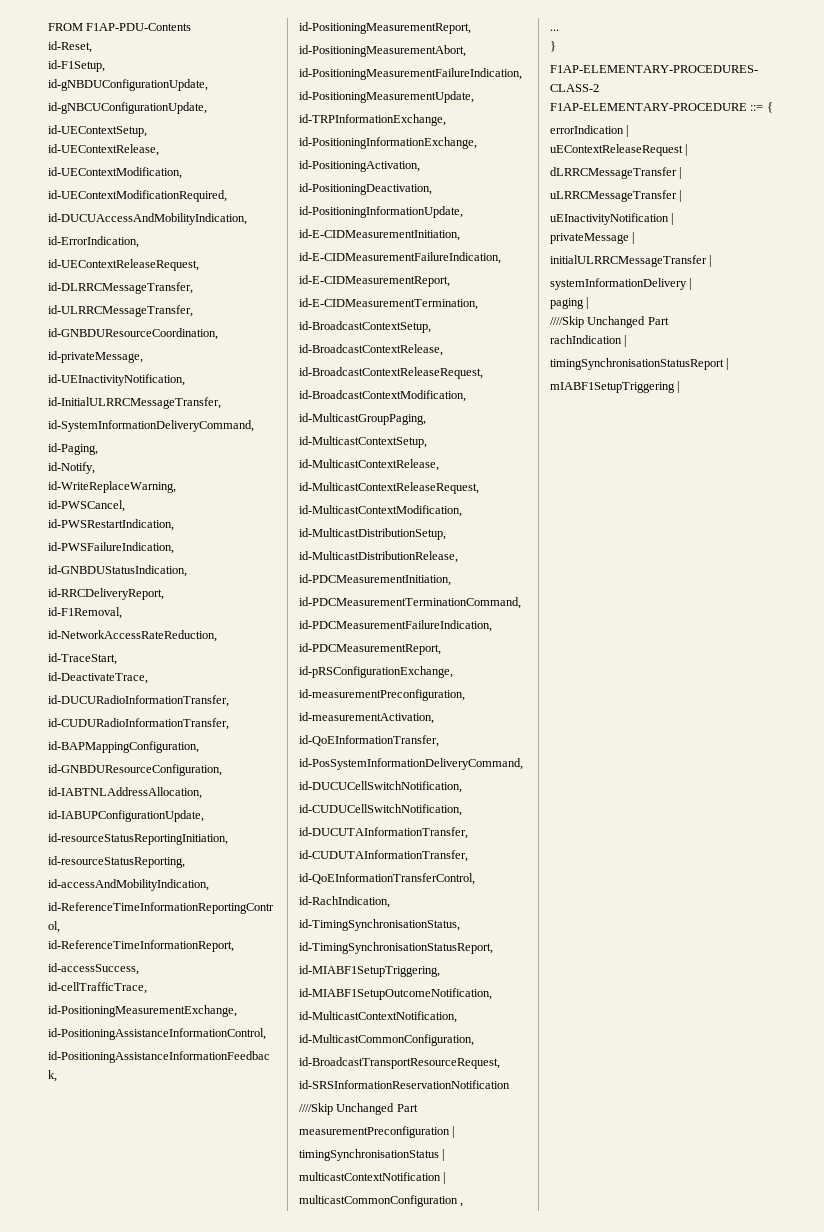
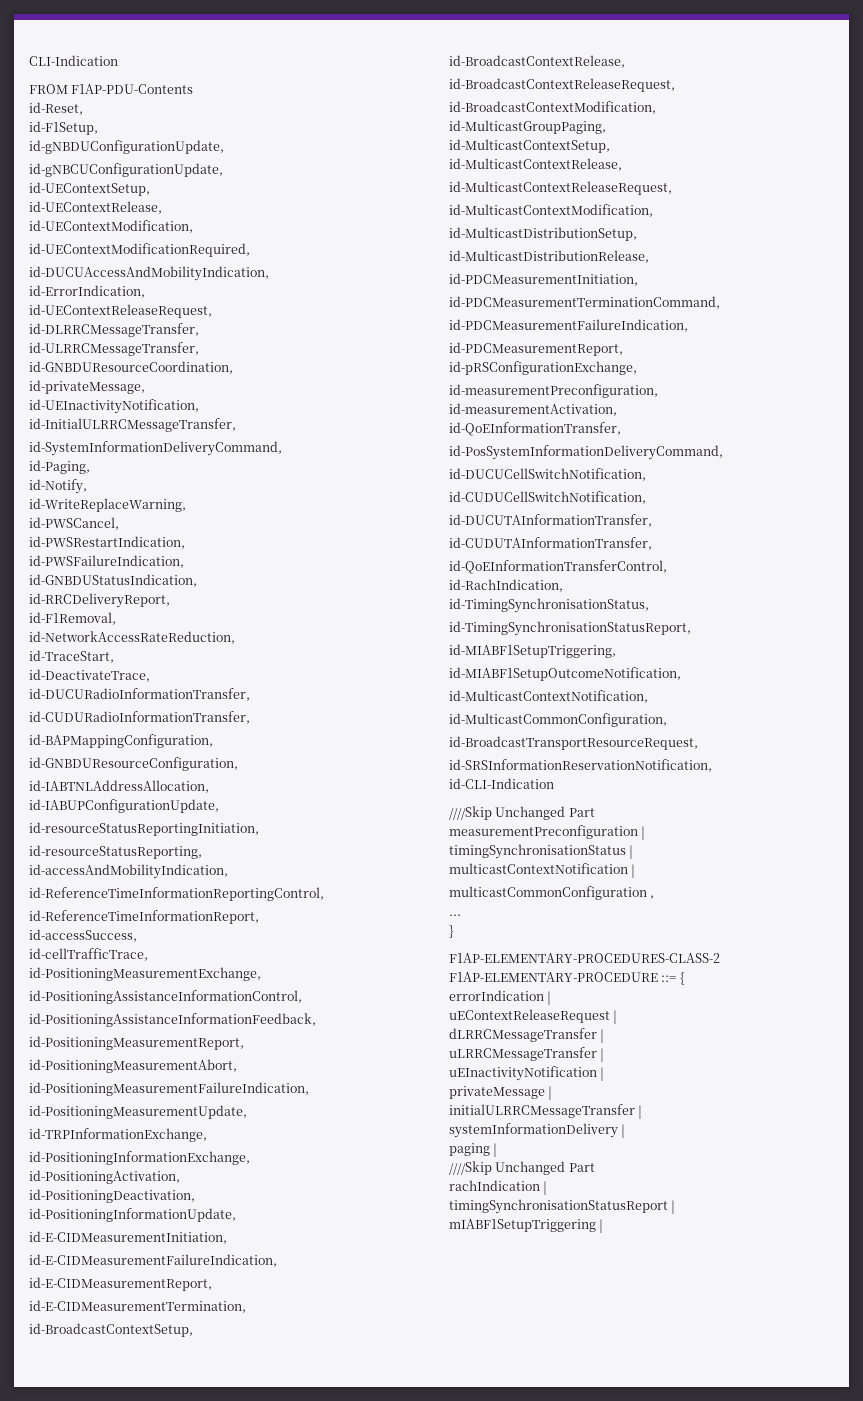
(48, 27) none -> [29,55,118,66] CLI-Indication //
[299,1080,510,1089] id-SRSInformationReservationNotification -> [449,759,712,772] [449,778,554,789] id-SRSInformationReservationNotification, // id-CLI-Indication

